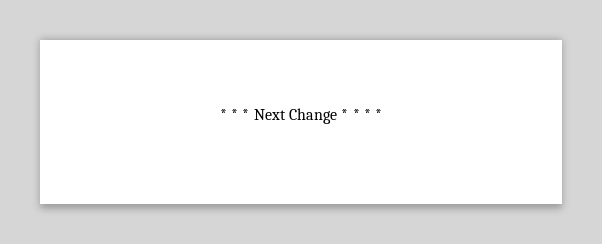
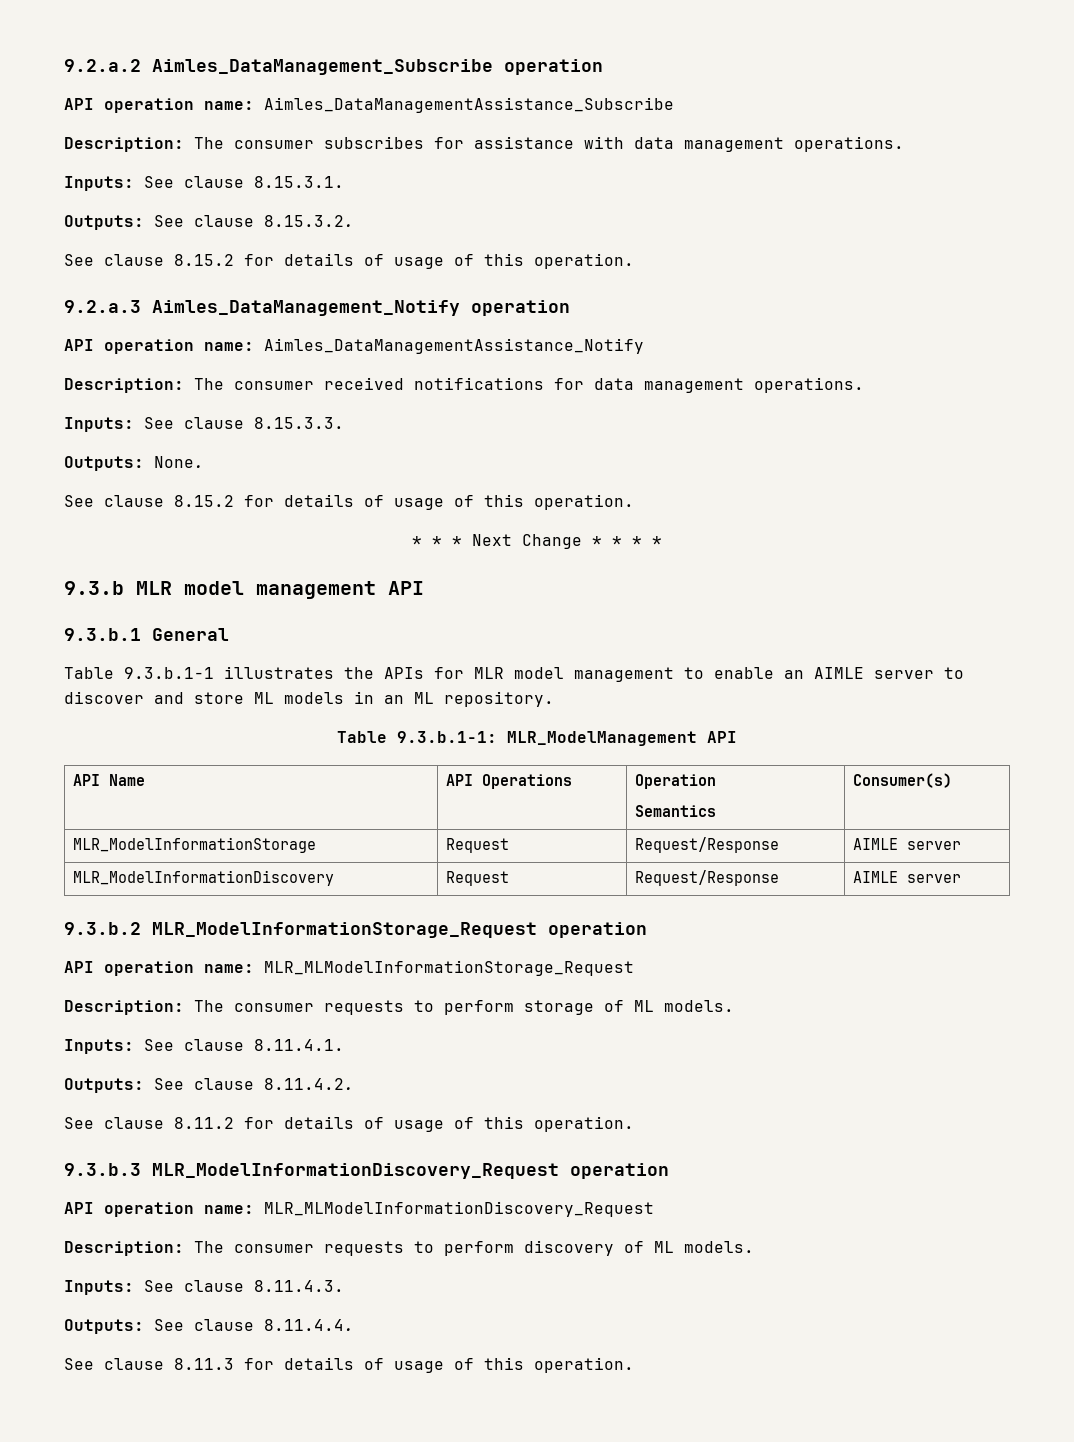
(219, 114) none -> [64,59,603,75] [64,97,674,113] [64,136,904,152] [64,176,344,191] [64,215,354,230] [64,253,634,269] [64,300,570,316] [64,338,644,354] [64,377,864,393] [64,417,344,432] [64,456,204,471] [64,494,634,510] 9.2.a.2 Aimles_DataManagement_Subscribe operation // API operation name: Aimles_DataManagementAssistance_Subscribe // Description: The consumer subscribes for assistance with data management operations. // Inputs: See clause 8.15.3.1. // Outputs: See clause 8.15.3.2. // See clause 8.15.2 for details of usage of this operation. // 9.2.a.3 Aimles_DataManagement_Notify operation // API operation name: Aimles_DataManagementAssistance_Notify // Description: The consumer received notifications for data management operations. // Inputs: See clause 8.15.3.3. // Outputs: None. // See clause 8.15.2 for details of usage of this operation. //
(383, 114) none -> [64,581,424,599] [64,628,229,641] [64,666,964,682] [64,691,554,707] [337,731,737,746] [73,774,146,786] [446,774,573,789] [635,774,717,789] [635,805,717,817] [853,773,953,788] [73,837,317,853] [446,838,510,853] [635,837,780,853] [853,838,962,850] [73,870,335,886] [446,871,510,886] [635,870,780,886] [853,871,962,883] [64,922,647,938] [64,960,634,976] [64,1000,734,1015] [64,1039,344,1054] [64,1078,354,1093] [64,1116,634,1132] [64,1163,669,1179] [64,1201,654,1217] [64,1240,754,1256] [64,1280,344,1295] [64,1319,354,1334] [64,1357,634,1373] // 9.3.b MLR model management API // 9.3.b.1 General // Table 9.3.b.1-1 illustrates the APIs for MLR model management to enable an AIMLE server to discover and store ML models in an ML repository. // Table 9.3.b.1-1: MLR_ModelManagement API // API Name | API Operations | Operation // Semantics | Consumer(s) // MLR_ModelInformationStorage | Request | Request/Response | AIMLE server // MLR_ModelInformationDiscovery | Request | Request/Response | AIMLE server // 9.3.b.2 MLR_ModelInformationStorage_Request operation // API operation name: MLR_MLModelInformationStorage_Request // Description: The consumer requests to perform storage of ML models. // Inputs: See clause 8.11.4.1. // Outputs: See clause 8.11.4.2. // See clause 8.11.2 for details of usage of this operation. // 9.3.b.3 MLR_ModelInformationDiscovery_Request operation // API operation name: MLR_MLModelInformationDiscovery_Request // Description: The consumer requests to perform discovery of ML models. // Inputs: See clause 8.11.4.3. // Outputs: See clause 8.11.4.4. // See clause 8.11.3 for details of usage of this operation.

